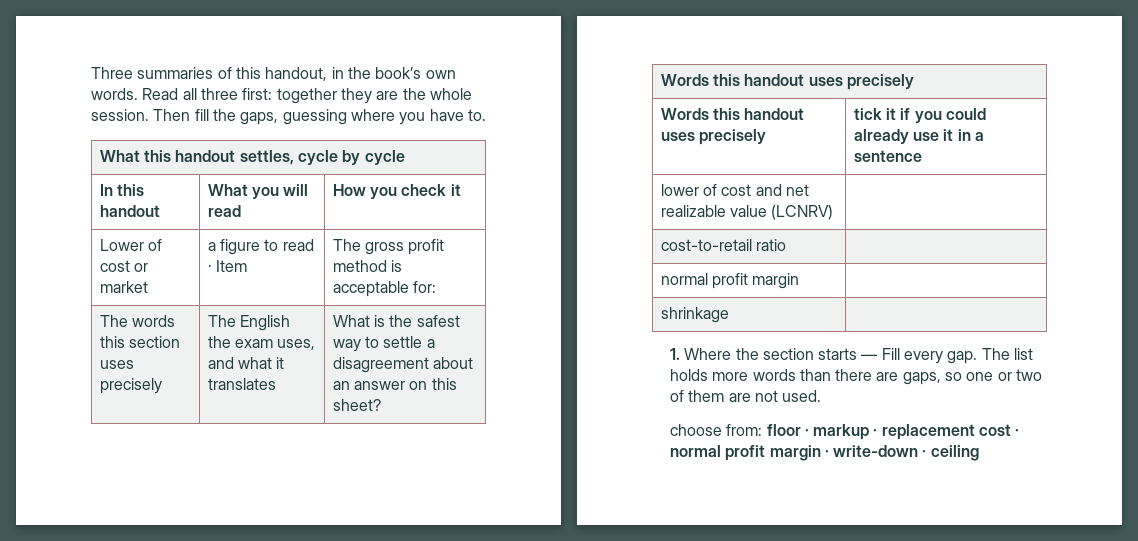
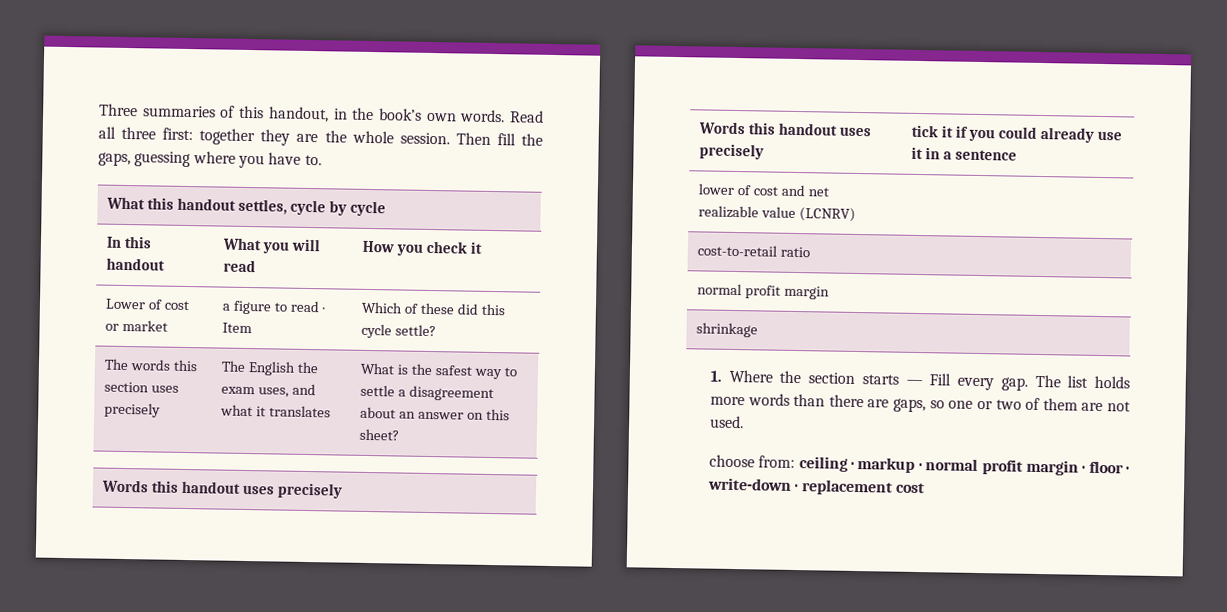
[332,239,445,255] [332,260,402,272] [332,281,436,297] The gross profit method is acceptable for: -> [361,301,506,316] [361,323,436,339] Which of these did this cycle settle?
[766,424,801,436] floor -> [798,456,848,472] ceiling
[881,424,1020,440] replacement cost · -> (923, 467) none
[833,445,979,461] write-down · ceiling -> [1088,460,1130,474] [707,477,925,496] floor · write-down · replacement cost

